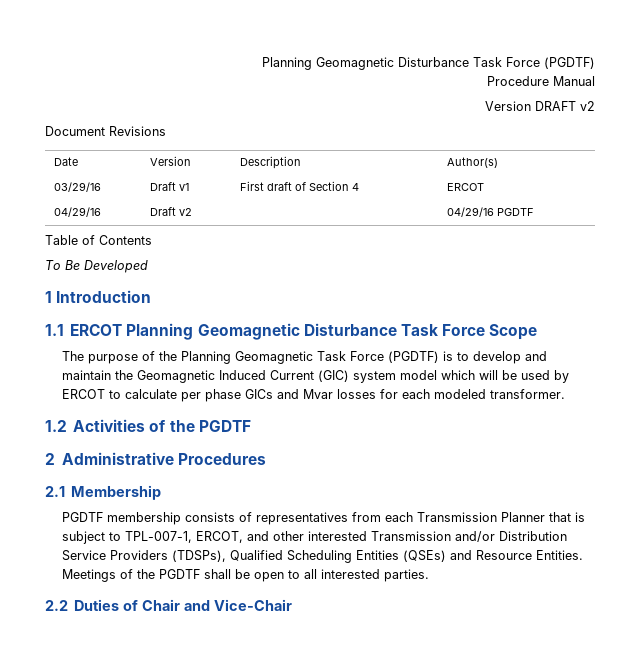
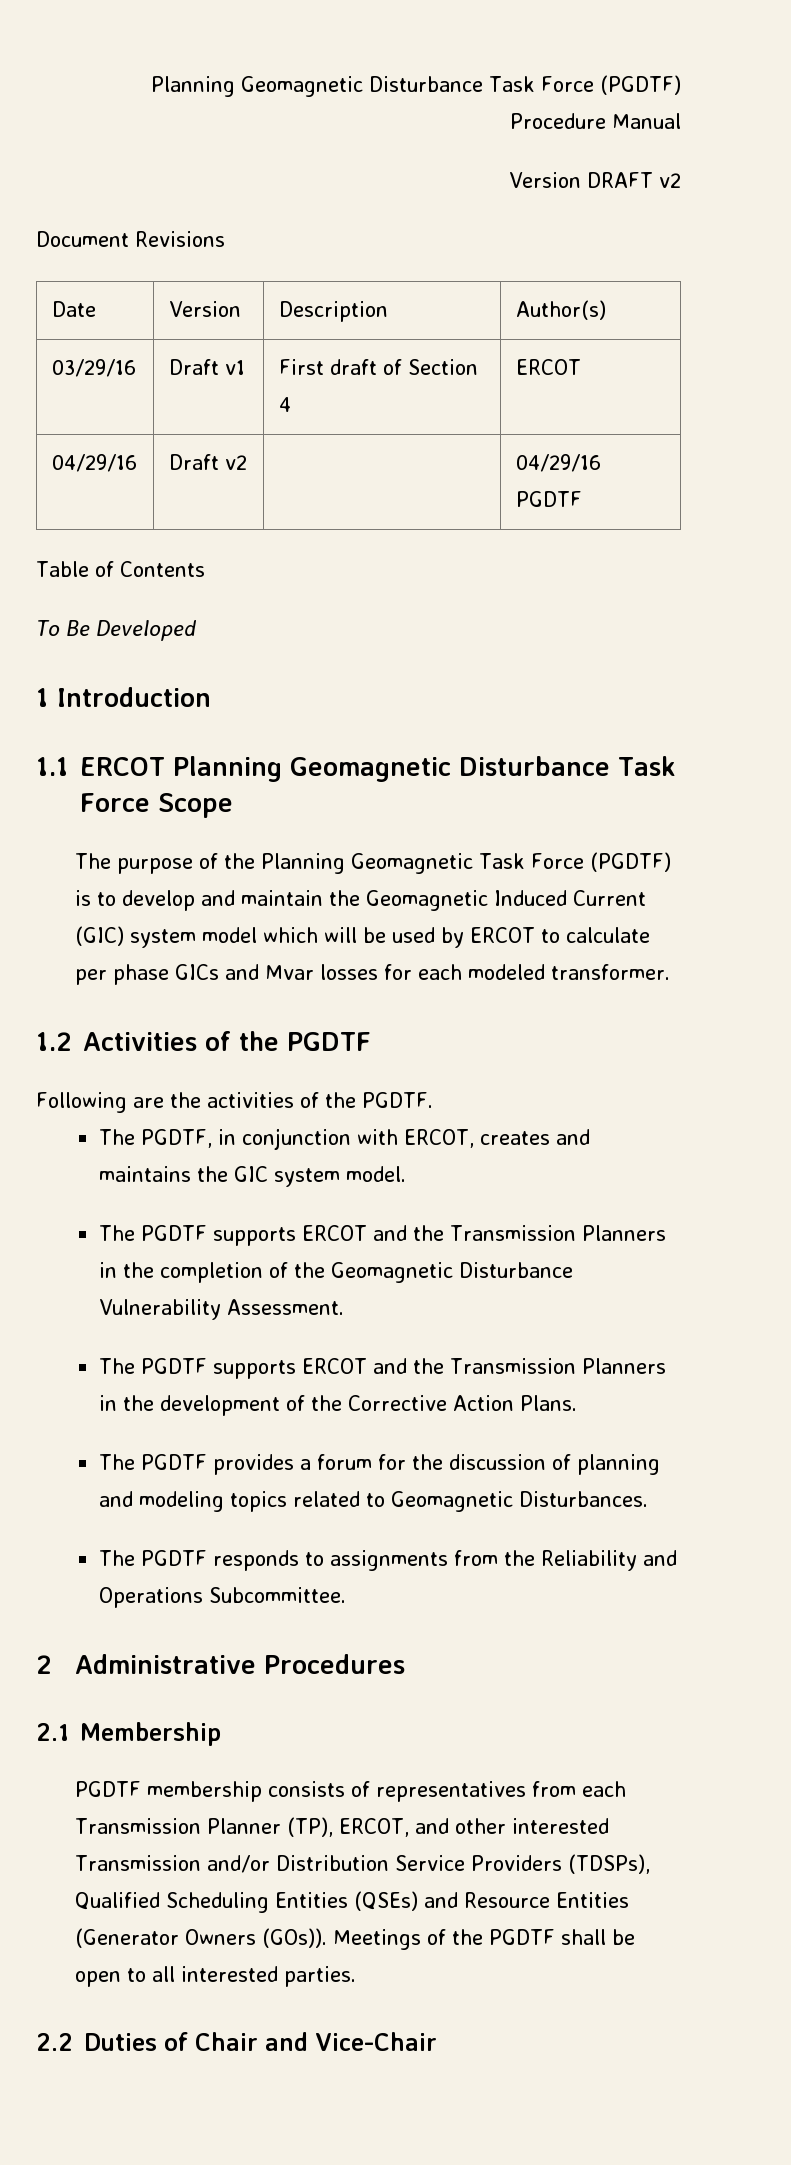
(251, 426) none -> [36,1092,433,1113] [99,1128,591,1150] [99,1166,407,1187] [99,1225,667,1246] [99,1262,574,1283] [99,1299,345,1320] [99,1358,667,1379] [99,1395,578,1416] [99,1454,661,1475] [99,1491,649,1512] [99,1550,678,1571] [99,1587,347,1608] // Following are the activities of the PGDTF. // The PGDTF, in conjunction with ERCOT, creates and maintains the GIC system model. // The PGDTF supports ERCOT and the Transmission Planners in the completion of the Geomagnetic Disturbance Vulnerability Assessment. // The PGDTF supports ERCOT and the Transmission Planners in the development of the Corrective Action Plans. // The PGDTF provides a forum for the discussion of planning and modeling topics related to Geomagnetic Disturbances. // The PGDTF responds to assignments from the Reliability and Operations Subcommittee.
[549,512,586,522] [62,531,193,544] that is subject to TPL-007-1, -> [286,1817,333,1837] (TP),
[536,550,584,560] Entities. -> [555,1892,629,1908] [74,1928,327,1948] Entities (Generator Owners (GOs)).

